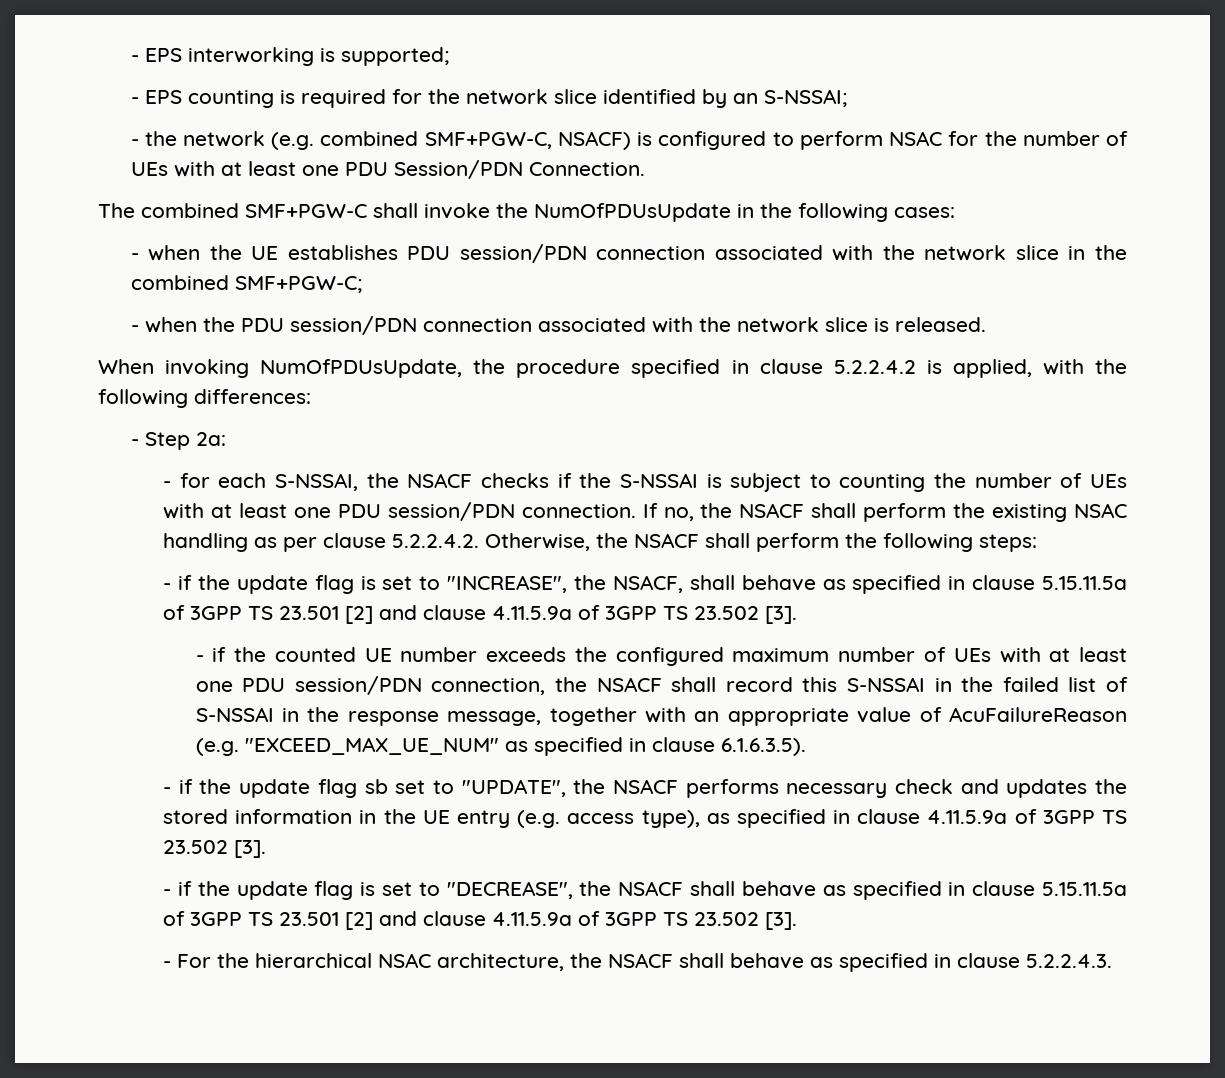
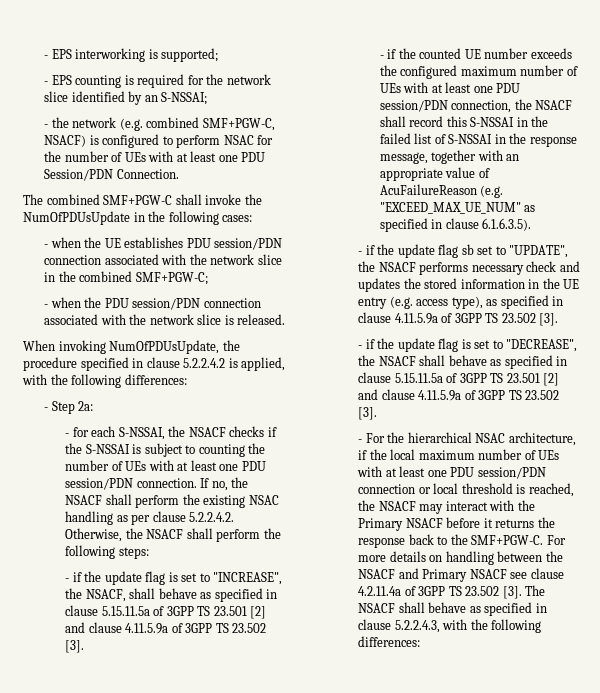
[570,953,1113,972] the NSACF shall behave as specified in clause 5.2.2.4.3. -> [358,449,560,460] [357,466,546,479] [358,483,574,497] [358,500,535,514] [358,517,555,531] [358,534,566,548] [358,551,563,565] [358,568,564,582] [358,585,546,599] [358,602,547,616] [358,619,542,633] [358,636,421,647] if the local maximum number of UEs with at least one PDU session/PDN connection or local threshold is reached, the NSACF may interact with the Primary NSACF before it returns the response back to the SMF+PGW-C. For more details on handling between the NSACF and Primary NSACF see clause 4.2.11.4a of 3GPP TS 23.502 [3]. The NSACF shall behave as specified in clause 5.2.2.4.3, with the following differences:

